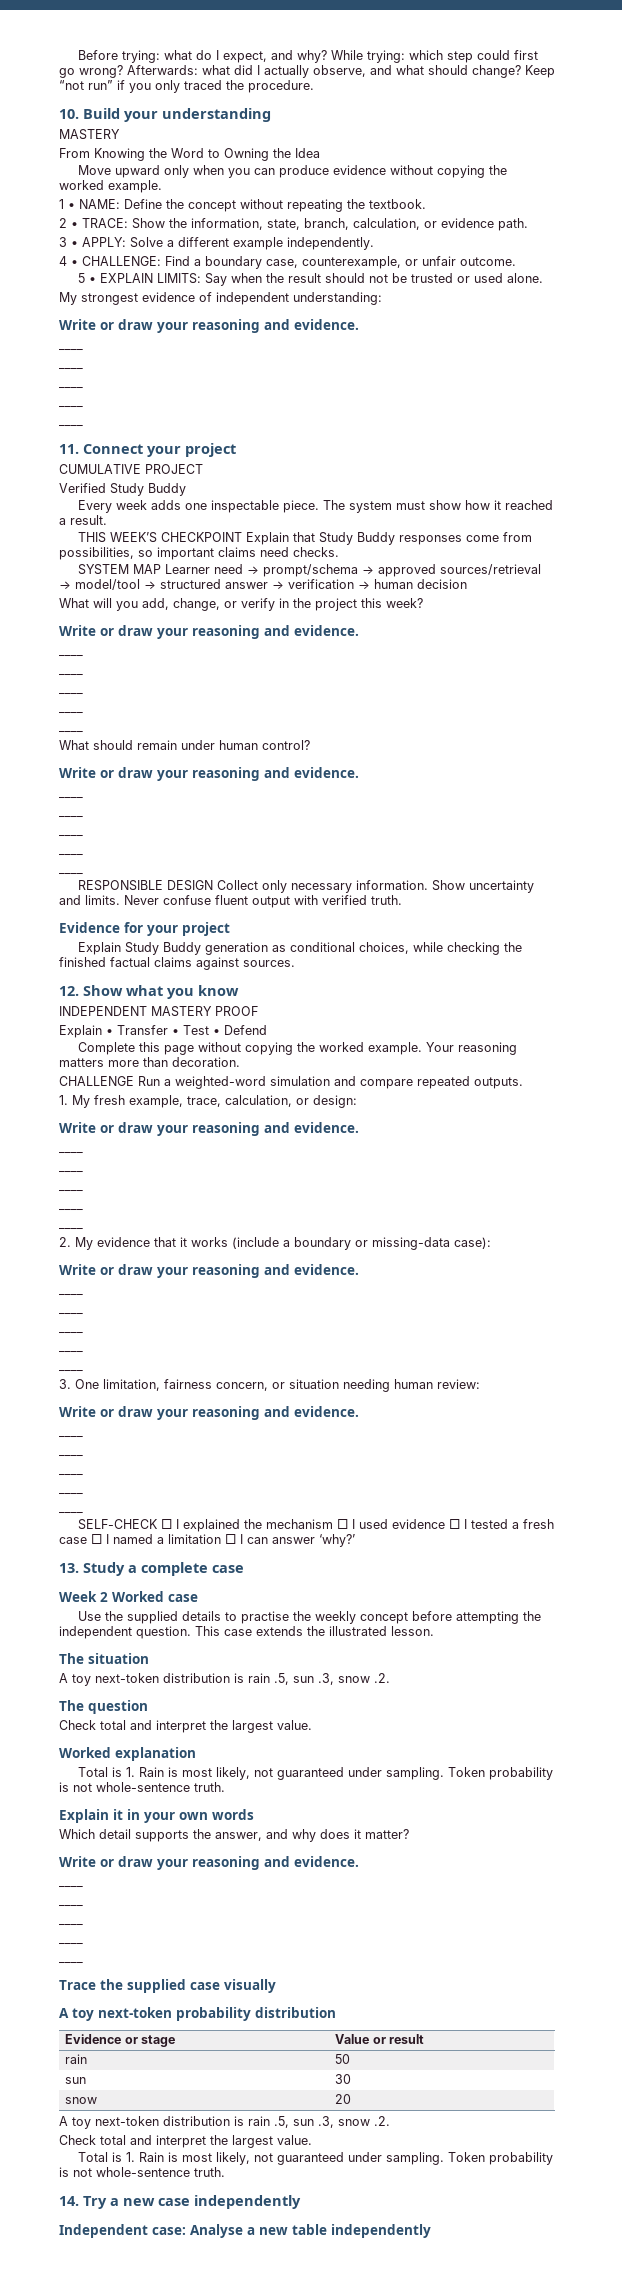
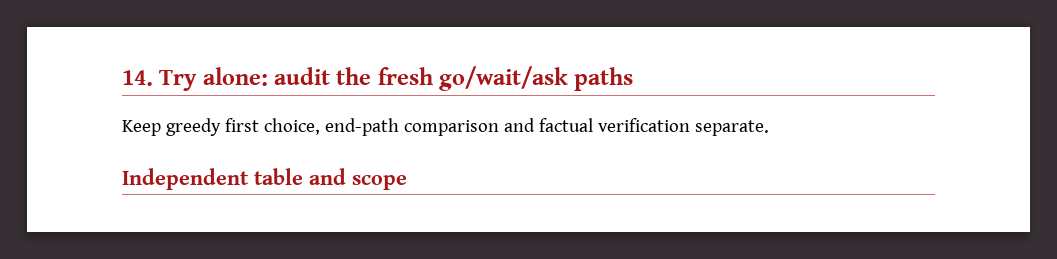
[77,50,538,63] [59,65,555,78] [59,80,314,93] [59,108,271,122] [59,129,120,140] [59,148,320,161] [77,165,507,178] [59,180,162,193] [59,199,426,212] [59,218,528,231] [59,237,374,250] [59,256,516,269] [77,273,543,286] [59,292,382,305] [59,319,359,333] [59,349,83,351] [59,368,83,370] [59,387,83,389] [59,406,83,408] [59,425,83,427] [59,443,236,457] [59,464,203,474] [59,483,186,496] [77,500,553,513] [59,515,107,525] [77,532,532,545] [59,547,339,560] [77,564,541,577] [59,579,467,590] [59,598,423,611] [59,625,359,639] [59,655,83,657] [59,674,83,676] [59,693,83,695] [59,712,83,714] [59,731,83,733] [59,740,310,750] [59,767,359,781] [59,797,83,799] [59,816,83,818] [59,835,83,837] [59,854,83,856] [59,873,83,875] [77,880,534,893] [59,895,402,908] [59,922,230,936] [77,942,522,955] [59,957,295,970] [59,985,239,999] [59,1006,258,1017] [59,1025,267,1038] [77,1042,517,1055] [59,1057,240,1067] [59,1076,523,1089] [59,1095,357,1108] [59,1122,359,1136] [59,1152,83,1154] [59,1171,83,1173] [59,1190,83,1192] [59,1209,83,1211] [59,1228,83,1230] [59,1237,491,1250] [59,1264,359,1278] [59,1294,83,1296] [59,1313,83,1315] [59,1332,83,1334] [59,1351,83,1353] [59,1370,83,1372] [59,1379,480,1392] [59,1406,359,1420] [59,1436,83,1438] [59,1455,83,1457] [59,1474,83,1476] [59,1493,83,1495] [59,1512,83,1514] [77,1519,554,1532] [59,1534,355,1547] [59,1562,244,1576] [59,1591,198,1602] [77,1611,541,1624] [59,1626,434,1639] [59,1653,149,1664] [59,1673,390,1686] [59,1700,148,1714] [59,1720,312,1733] [59,1747,196,1761] [77,1767,553,1780] [59,1782,225,1792] [59,1809,254,1823] [59,1829,409,1842] [59,1856,359,1870] [59,1886,83,1888] [59,1905,83,1907] [59,1924,83,1926] [59,1943,83,1945] [59,1962,83,1964] [59,1979,276,1993] [59,2007,336,2021] [65,2034,175,2047] [335,2034,424,2044] [65,2054,88,2064] [335,2054,351,2064] [65,2077,87,2084] [335,2074,352,2084] [65,2097,98,2104] [335,2094,352,2104] [59,2116,390,2129] [59,2135,312,2148] [77,2152,553,2165] [59,2167,225,2177] [59,2195,301,2209] [59,2224,431,2238] Before trying: what do I expect, and why? While trying: which step could first go wrong? Afterwards: what did I actually observe, and what should change? Keep “not run” if you only traced the procedure. // 10. Build your understanding // MASTERY // From Knowing the Word to Owning the Idea // Move upward only when you can produce evidence without copying the worked example. // 1 • NAME: Define the concept without repeating the textbook. // 2 • TRACE: Show the information, state, branch, calculation, or evidence path. // 3 • APPLY: Solve a different example independently. // 4 • CHALLENGE: Find a boundary case, counterexample, or unfair outcome. // 5 • EXPLAIN LIMITS: Say when the result should not be trusted or used alone. // My strongest evidence of independent understanding: // Write or draw your reasoning and evidence. // ____ // ____ // ____ // ____ // ____ // 11. Connect your project // CUMULATIVE PROJECT // Verified Study Buddy // Every week adds one inspectable piece. The system must show how it reached a result. // THIS WEEK’S CHECKPOINT Explain that Study Buddy responses come from possibilities, so important claims need checks. // SYSTEM MAP Learner need → prompt/schema → approved sources/retrieval → model/tool → structured answer → verification → human decision // What will you add, change, or verify in the project this week? // Write or draw your reasoning and evidence. // ____ // ____ // ____ // ____ // ____ // What should remain under human control? // Write or draw your reasoning and evidence. // ____ // ____ // ____ // ____ // ____ // RESPONSIBLE DESIGN Collect only necessary information. Show uncertainty and limits. Never confuse fluent output with verified truth. // Evidence for your project // Explain Study Buddy generation as conditional choices, while checking the finished factual claims against sources. // 12. Show what you know // INDEPENDENT MASTERY PROOF // Explain • Transfer • Test • Defend // Complete this page without copying the worked example. Your reasoning matters more than decoration. // CHALLENGE Run a weighted-word simulation and compare repeated outputs. // 1. My fresh example, trace, calculation, or design: // Write or draw your reasoning and evidence. // ____ // ____ // ____ // ____ // ____ // 2. My evidence that it works (include a boundary or missing-data case): // Write or draw your reasoning and evidence. // ____ // ____ // ____ // ____ // ____ // 3. One limitation, fairness concern, or situation needing human review: // Write or draw your reasoning and evidence. // ____ // ____ // ____ // ____ // ____ // SELF-CHECK □ I explained the mechanism □ I used evidence □ I tested a fresh case □ I named a limitation □ I can answer ‘why?’ // 13. Study a complete case // Week 2 Worked case // Use the supplied details to practise the weekly concept before attempting the independent question. This case extends the illustrated lesson. // The situation // A toy next-token distribution is rain .5, sun .3, snow .2. // The question // Check total and interpret the largest value. // Worked explanation // Total is 1. Rain is most likely, not guaranteed under sampling. Token probability is not whole-sentence truth. // Explain it in your own words // Which detail supports the answer, and why does it matter? // Write or draw your reasoning and evidence. // ____ // ____ // ____ // ____ // ____ // Trace the supplied case visually // A toy next-token probability distribution // Evidence or stage | Value or result // rain | 50 // sun | 30 // snow | 20 // A toy next-token distribution is rain .5, sun .3, snow .2. // Check total and interpret the largest value. // Total is 1. Rain is most likely, not guaranteed under sampling. Token probability is not whole-sentence truth. // 14. Try a new case independently // Independent case: Analyse a new table independently -> [122,66,634,91] [122,118,769,136] [122,168,407,190] 14. Try alone: audit the fresh go/wait/ask paths // Keep greedy first choice, end-path comparison and factual verification separate. // Independent table and scope

